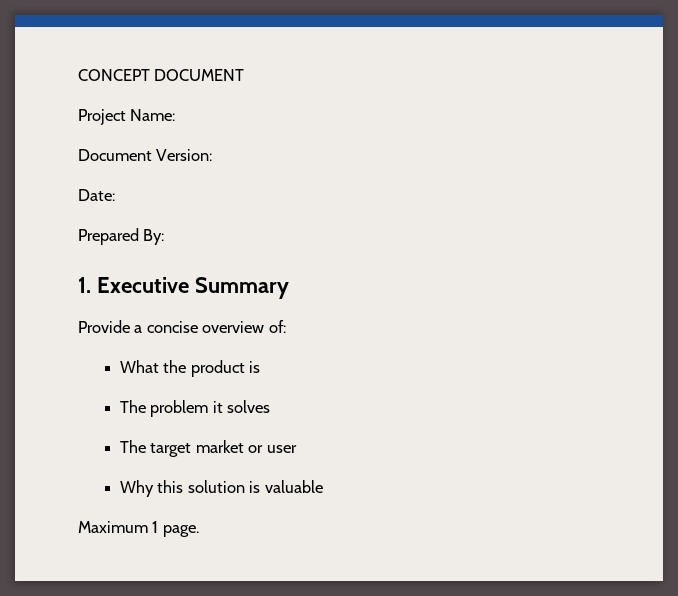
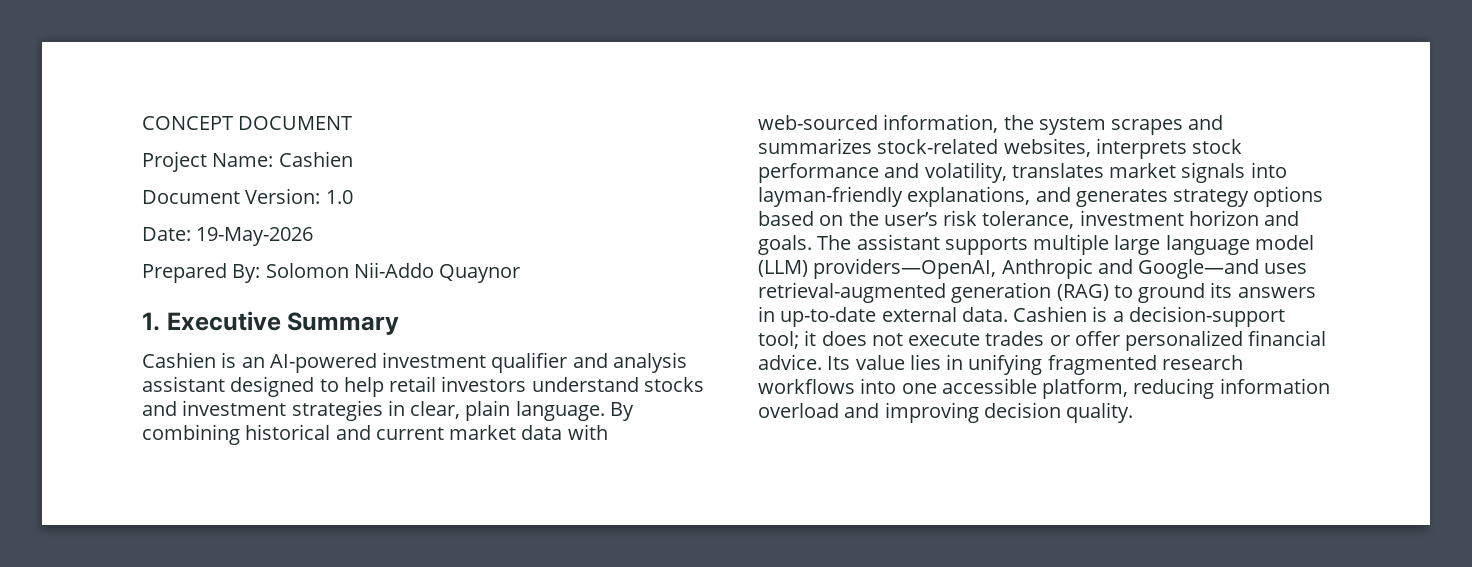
(176, 115) none -> [278,151,353,167] Cashien
(213, 155) none -> [325,190,353,204] 1.0
(115, 195) none -> [196,227,314,246] 19-May-2026
(165, 237) none -> [265,262,521,283] Solomon Nii-Addo Quaynor
[78,320,286,333] [119,360,261,377] [119,400,271,417] [119,440,297,457] [119,480,323,497] [78,521,199,537] Provide a concise overview of: // What the product is // The problem it solves // The target market or user // Why this solution is valuable // Maximum 1 page. -> [142,352,687,373] [142,376,704,397] [142,400,634,421] [142,424,608,445] [758,114,1224,135] [758,138,1243,159] [758,162,1287,183] [758,186,1324,207] [758,210,1300,229] [758,234,1314,255] [758,258,1308,279] [758,282,1316,303] [758,306,1285,327] [758,330,1327,351] [758,354,1243,375] [758,378,1330,399] [758,402,1134,423] Cashien is an AI-powered investment qualifier and analysis assistant designed to help retail investors understand stocks and investment strategies in clear, plain language. By combining historical and current market data with web-sourced information, the system scrapes and summarizes stock-related websites, interprets stock performance and volatility, translates market signals into layman-friendly explanations, and generates strategy options based on the user’s risk tolerance, investment horizon and goals. The assistant supports multiple large language model (LLM) providers—OpenAI, Anthropic and Google—and uses retrieval-augmented generation (RAG) to ground its answers in up-to-date external data. Cashien is a decision-support tool; it does not execute trades or offer personalized financial advice. Its value lies in unifying fragmented research workflows into one accessible platform, reducing information overload and improving decision quality.

